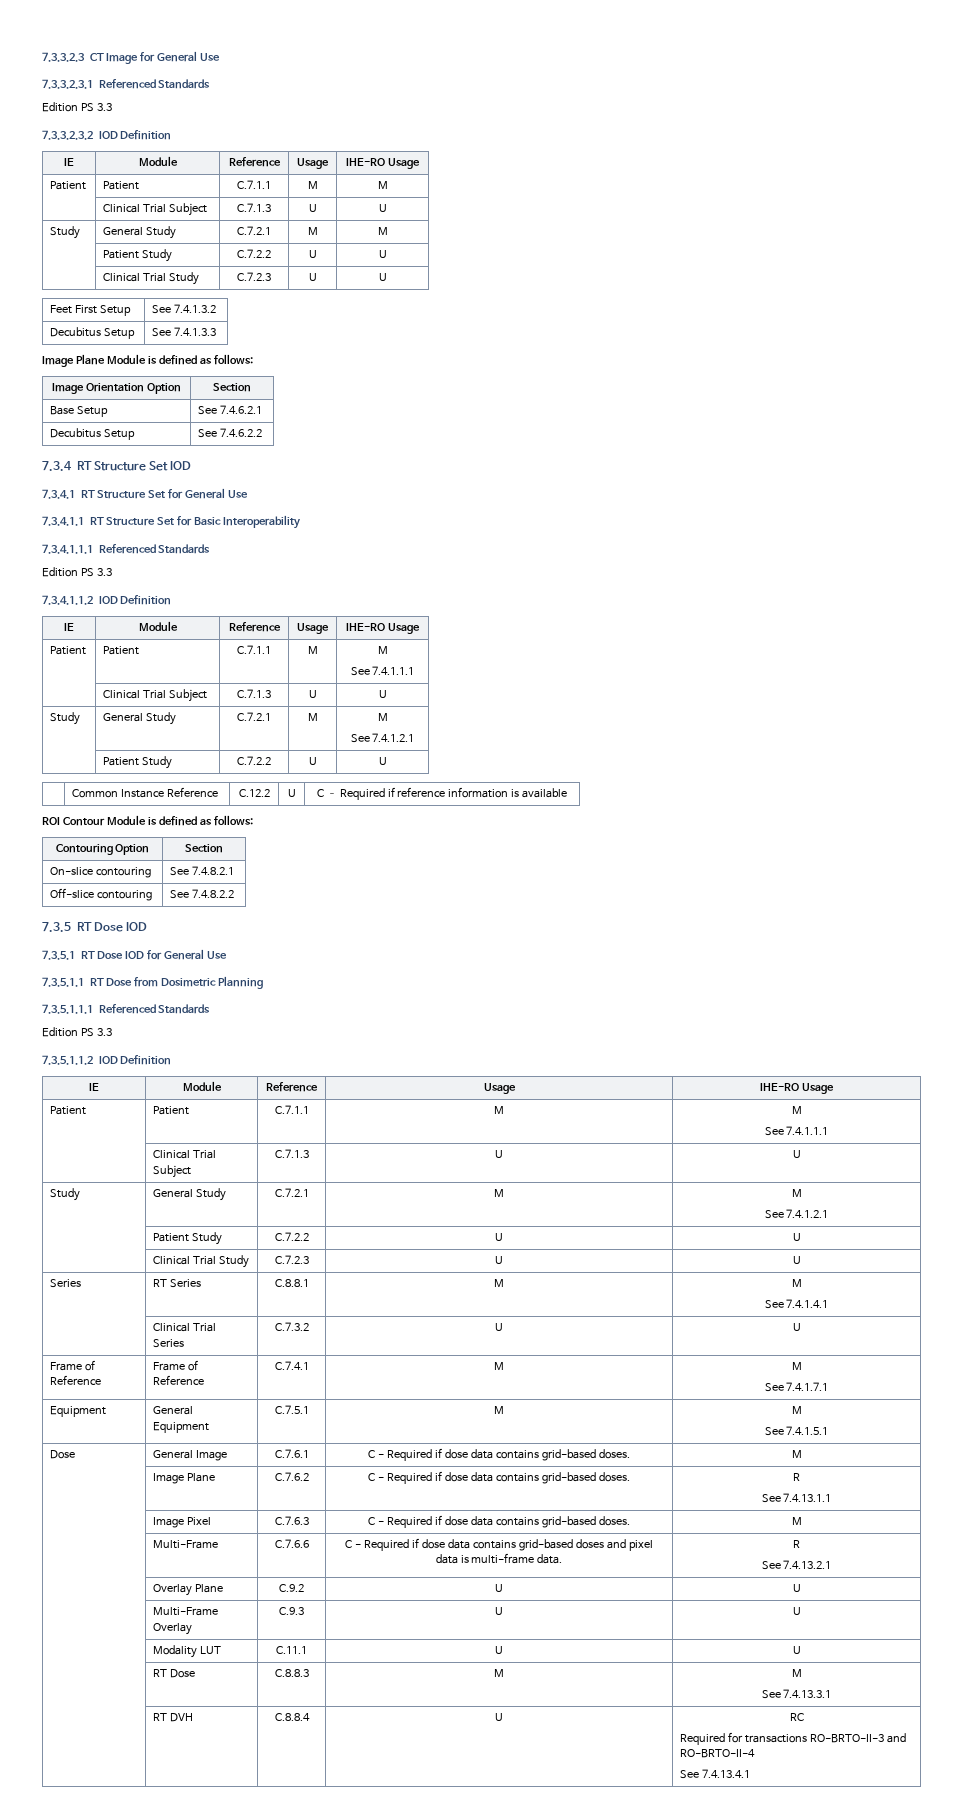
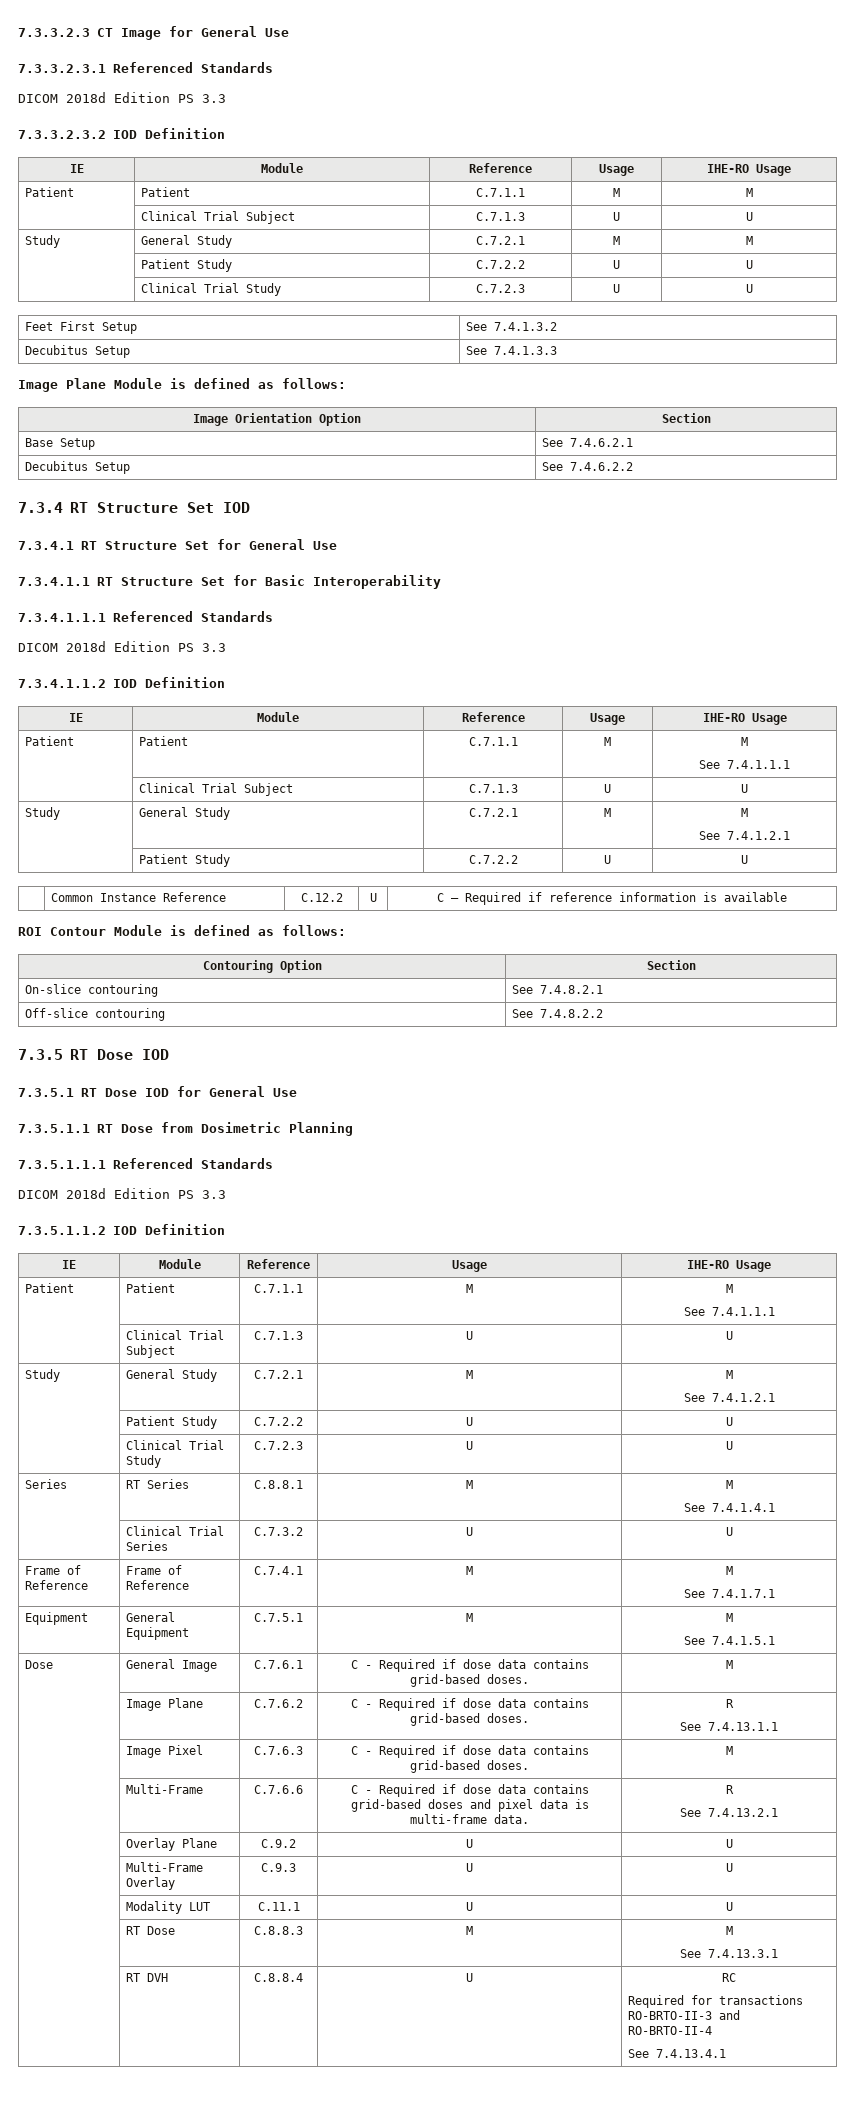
(211, 84) none -> [18,92,106,103] DICOM 2018d
(211, 549) none -> [18,641,106,652] DICOM 2018d
(211, 1009) none -> [18,1188,106,1199] DICOM 2018d

